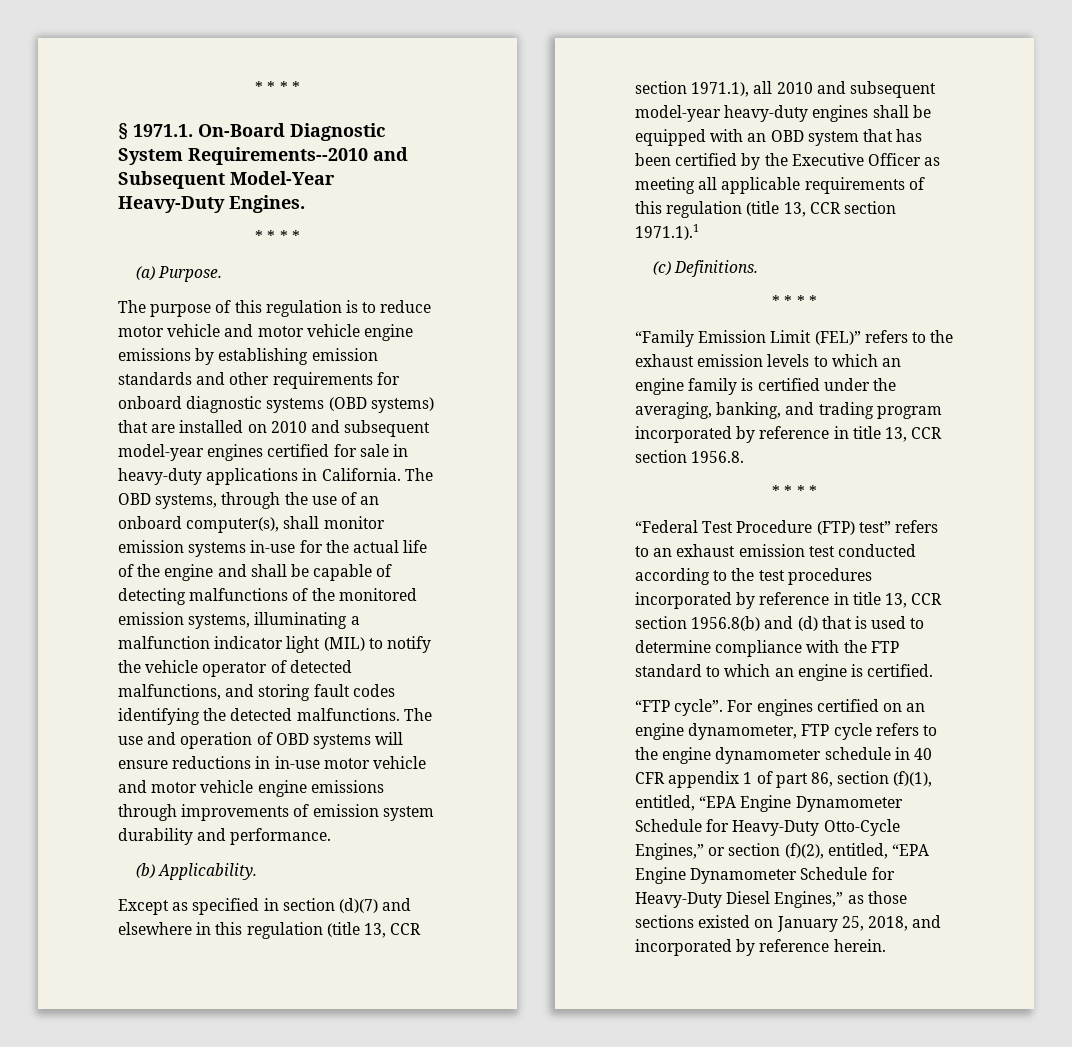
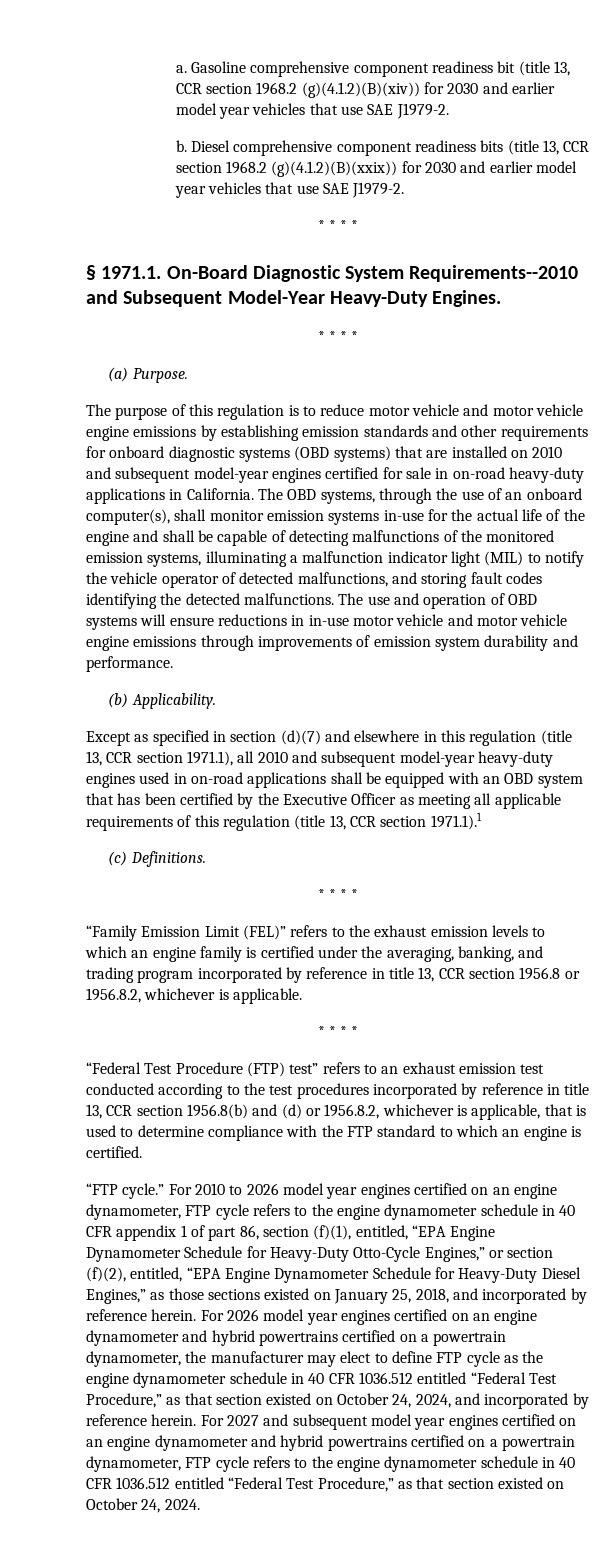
(255, 87) none -> [175,61,570,77] [175,82,555,98] [175,103,449,119] [175,140,590,156] [175,161,577,177] [174,182,405,198] a. Gasoline comprehensive component readiness bit (title 13, CCR section 1968.2 (g)(4.1.2)(B)(xiv)) for 2030 and earlier model year vehicles that use SAE J1979-2. // b. Diesel comprehensive component readiness bits (title 13, CCR section 1968.2 (g)(4.1.2)(B)(xxix)) for 2030 and earlier model year vehicles that use SAE J1979-2. //
(408, 450) none -> [452,467,505,479] on-road
(869, 113) none -> [139,772,327,788] used in on-road applications
[691,451,745,463] 1956.8. -> [519,967,580,980] [86,988,302,1004] 1956.8 or 1956.8.2, whichever is applicable.
(818, 623) none -> [305,1104,541,1120] or 1956.8.2, whichever is applicable,
[674,699,754,716] cycle”. For -> [122,1183,358,1199] cycle.” For 2010 to 2026 model year
(886, 945) none -> [200,1309,538,1325] [86,1330,507,1346] [86,1351,544,1367] [86,1372,557,1388] [86,1393,589,1409] [86,1414,577,1430] [86,1435,575,1451] [86,1456,576,1472] [86,1477,565,1492] [86,1498,200,1513] For 2026 model year engines certified on an engine dynamometer and hybrid powertrains certified on a powertrain dynamometer, the manufacturer may elect to define FTP cycle as the engine dynamometer schedule in 40 CFR 1036.512 entitled “Federal Test Procedure,” as that section existed on October 24, 2024, and incorporated by reference herein. For 2027 and subsequent model year engines certified on an engine dynamometer and hybrid powertrains certified on a powertrain dynamometer, FTP cycle refers to the engine dynamometer schedule in 40 CFR 1036.512 entitled “Federal Test Procedure,” as that section existed on October 24, 2024.

